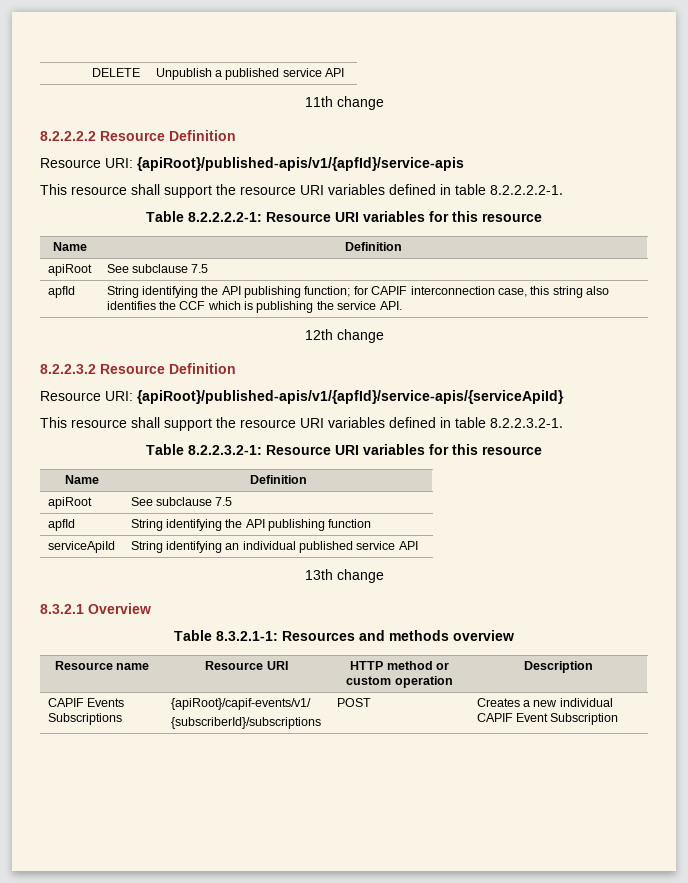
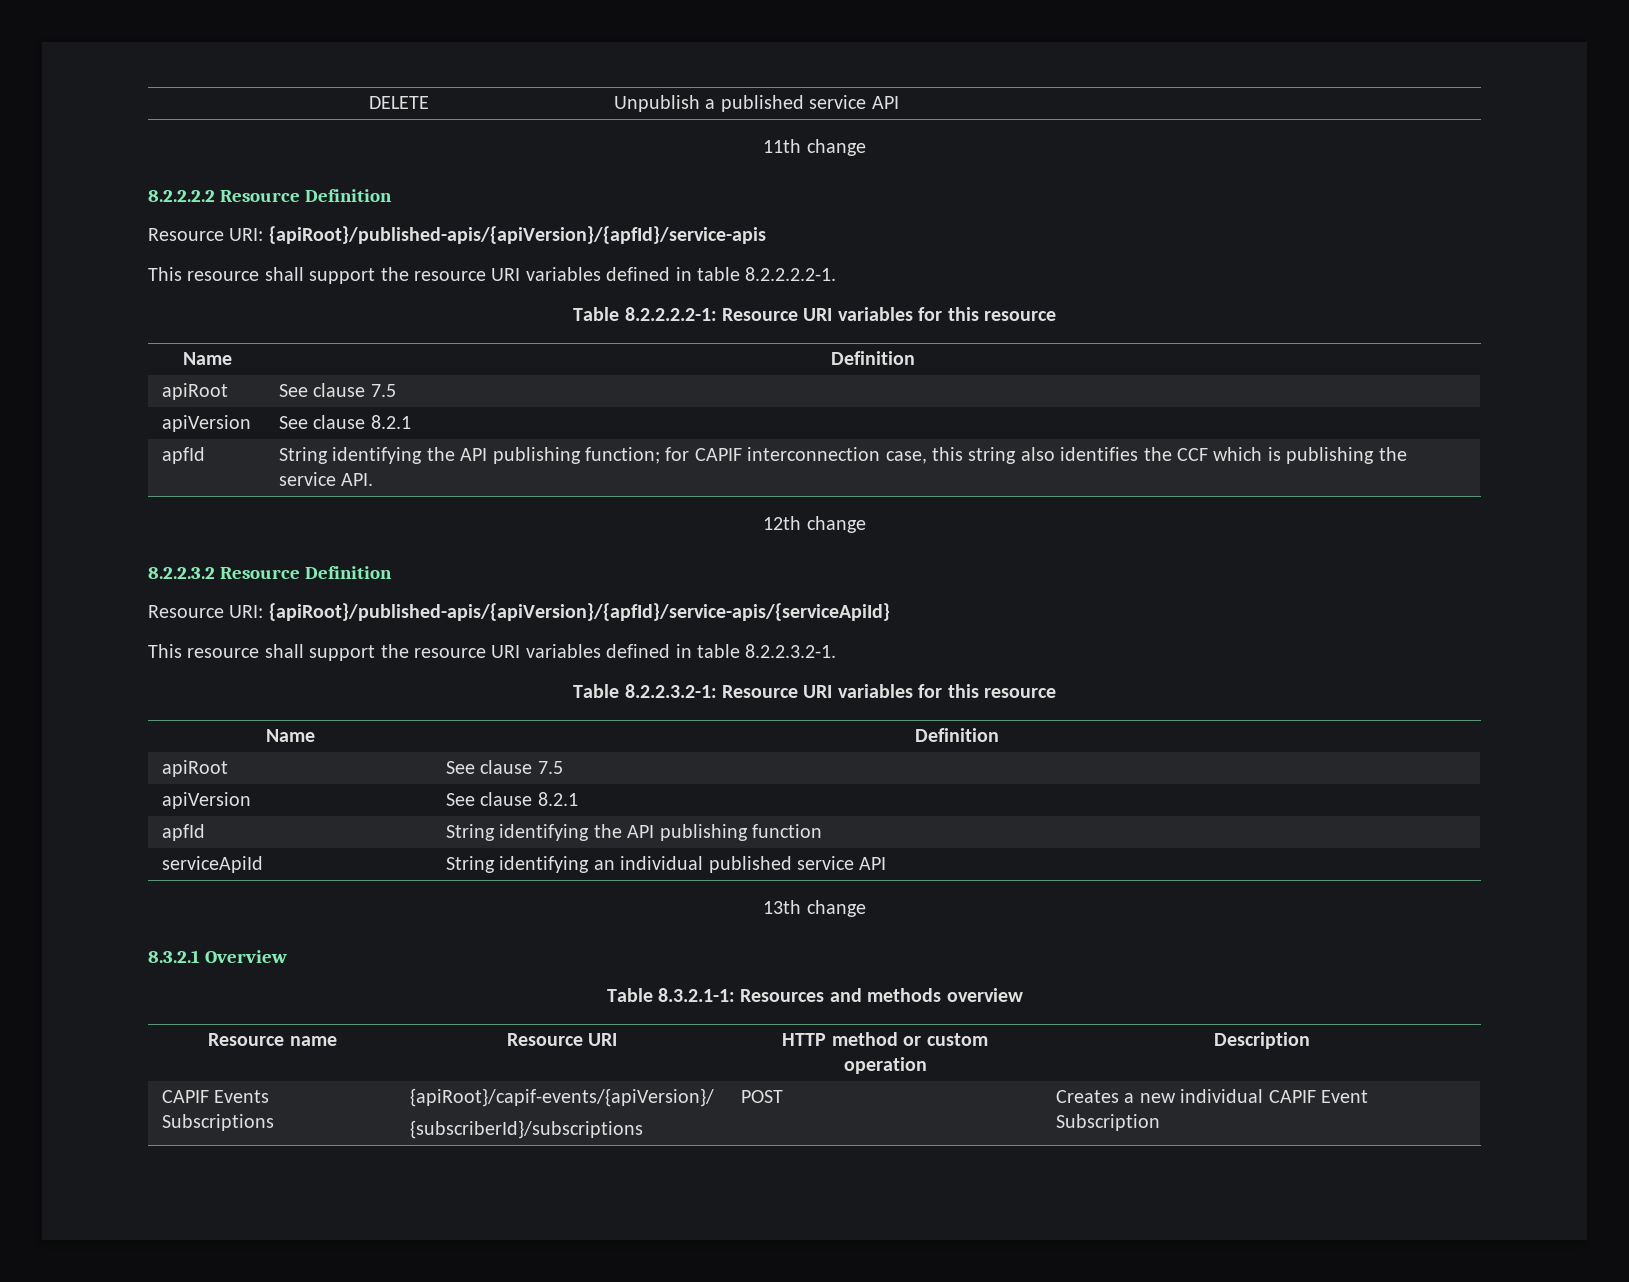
[137,157,464,171] {apiRoot}/published-apis/v1/{apfId}/service-apis -> [268,226,766,244] {apiRoot}/published-apis/{apiVersion}/{apfId}/service-apis
[131,264,209,273] subclause 7.5 -> [313,383,396,397] [161,415,251,432] [278,415,411,429] clause 7.5 // apiVersion | See clause 8.2.1
[137,390,564,404] {apiRoot}/published-apis/v1/{apfId}/service-apis/{serviceApiId} -> [268,603,890,621] {apiRoot}/published-apis/{apiVersion}/{apfId}/service-apis/{serviceApiId}
[155,497,233,506] subclause 7.5 -> [480,760,563,774] [161,792,251,809] [445,792,578,806] clause 7.5 // apiVersion | See clause 8.2.1
[170,698,311,710] {apiRoot}/capif-events/v1/ -> [409,1088,714,1107] {apiRoot}/capif-events/{apiVersion}/

